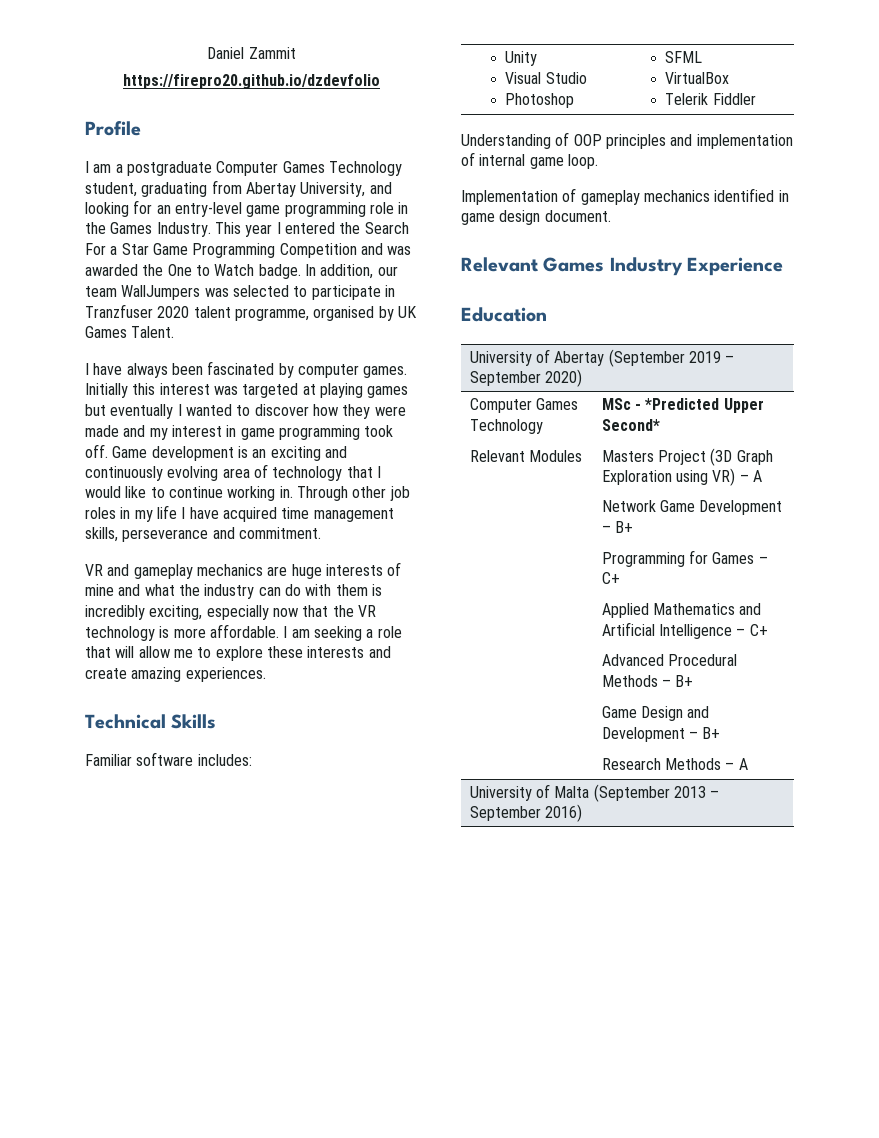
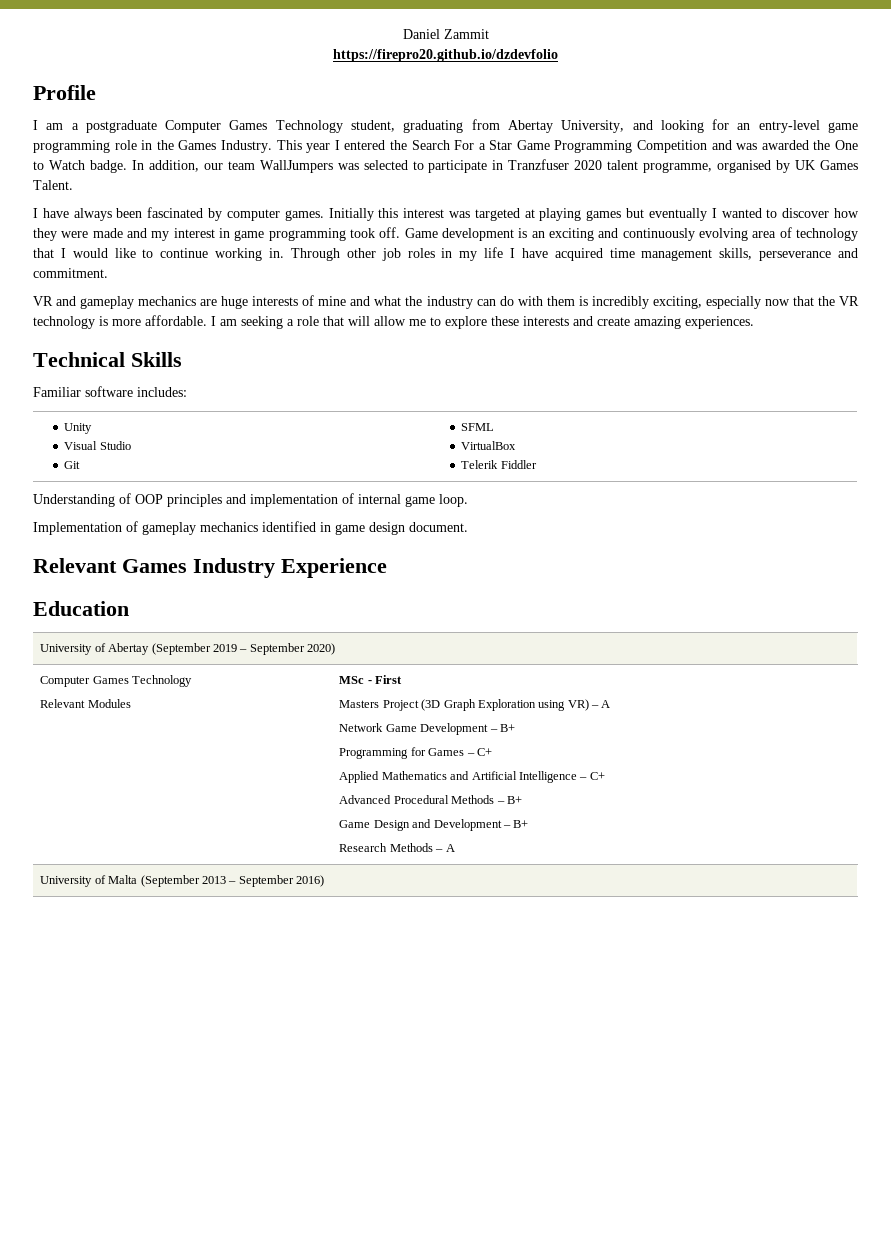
[505,93,575,108] Photoshop -> [64,461,81,469] Git
[645,398,764,413] [601,419,660,431] *Predicted Upper Second* -> [375,675,403,684] First

